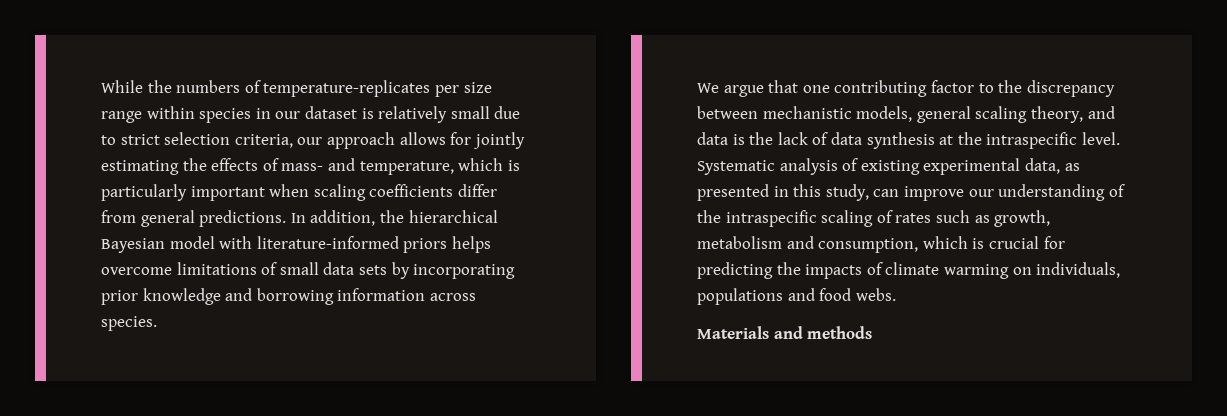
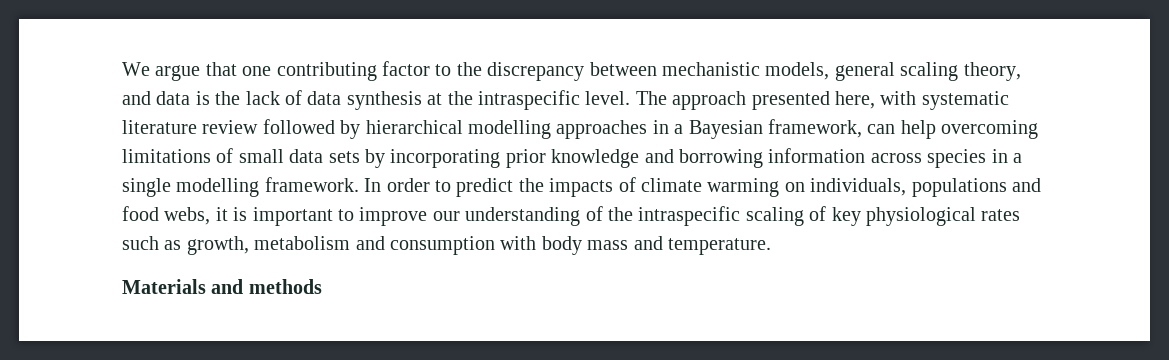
[101,80,492,97] [101,106,521,123] [101,132,525,149] [101,158,520,175] [101,184,497,201] [101,210,498,227] [101,236,491,253] [101,262,516,279] [101,288,476,305] [101,316,157,331] While the numbers of temperature-replicates per size range within species in our dataset is relatively small due to strict selection criteria, our approach allows for jointly estimating the effects of mass- and temperature, which is particularly important when scaling coefficients differ from general predictions. In addition, the hierarchical Bayesian model with literature-informed priors helps overcome limitations of small data sets by incorporating prior knowledge and borrowing information across species. // -> (122, 69) none
[697,158,1080,175] [697,184,1125,201] [697,210,1051,227] [697,236,1065,253] [697,262,773,279] Systematic analysis of existing experimental data, as presented in this study, can improve our understanding of the intraspecific scaling of rates such as growth, metabolism and consumption, which is crucial for predicting -> [635,91,1009,110] [122,119,1039,139] [122,148,1022,168] [122,177,514,197] The approach presented here, with systematic literature review followed by hierarchical modelling approaches in a Bayesian framework, can help overcoming limitations of small data sets by incorporating prior knowledge and borrowing information across species in a single modelling framework. In order to predict
[855,288,896,301] webs. -> [164,206,1021,226] [122,236,771,255] webs, it is important to improve our understanding of the intraspecific scaling of key physiological rates such as growth, metabolism and consumption with body mass and temperature.

